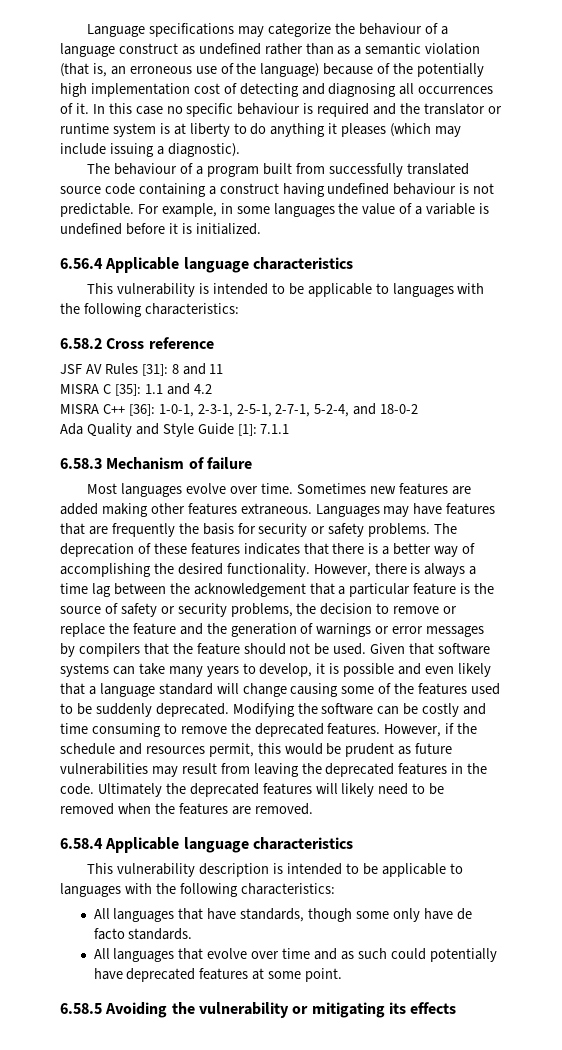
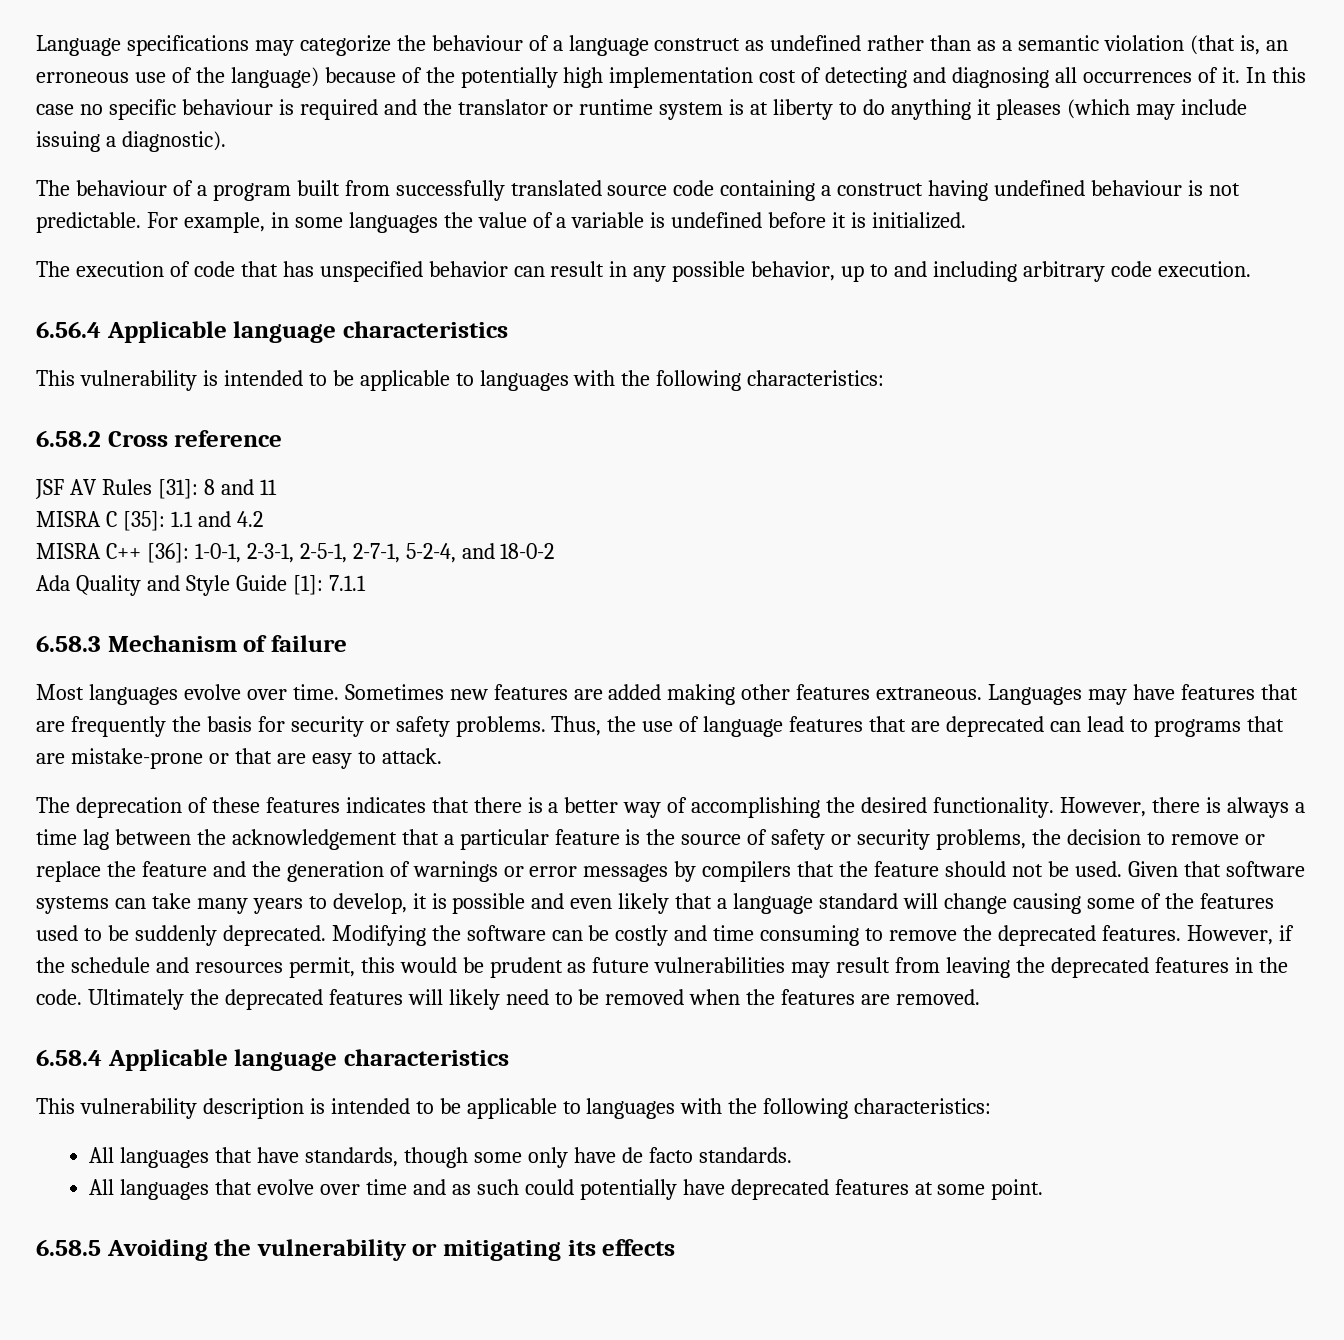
(261, 229) none -> [36,261,1251,282] // The execution of code that has unspecified behavior can result in any possible behavior, up to and including arbitrary code execution.
(431, 530) none -> [551,716,1284,737] [36,748,442,769] Thus, the use of language features that are deprecated can lead to programs that are mistake-prone or that are easy to attack. //

